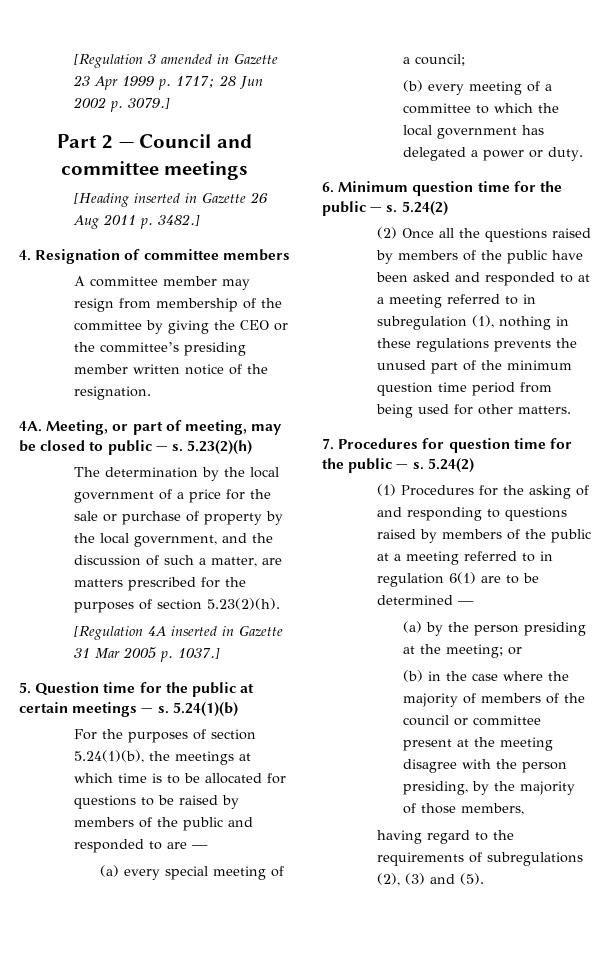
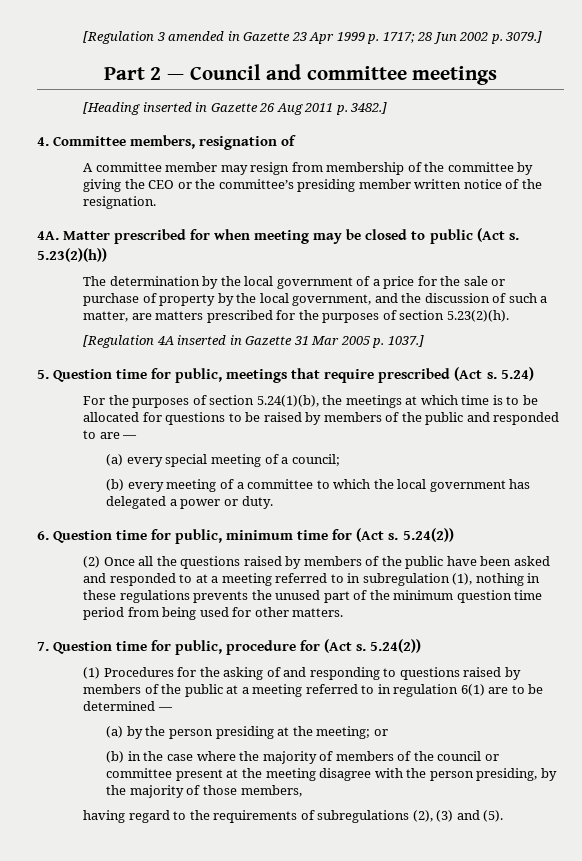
[35,249,290,264] Resignation of committee members -> [53,135,297,150] Committee members, resignation of
[46,420,247,435] Meeting, or part of meeting, -> [63,229,310,244] Matter prescribed for when meeting
[155,440,253,455] — s. 5.23(2)(h) -> [476,228,519,242] [37,248,107,262] (Act s. 5.23(2)(h))
[165,682,255,697] [19,702,238,717] the public at certain meetings — s. 5.24(1)(b) -> [175,367,534,383] public, meetings that require prescribed (Act s. 5.24)
[338,181,562,196] [322,201,448,216] Minimum question time for the public — s. 5.24(2) -> [53,528,454,544] Question time for public, minimum time for (Act s. 5.24(2))
[338,438,572,453] [322,458,474,473] Procedures for question time for the public — s. 5.24(2) -> [53,639,422,655] Question time for public, procedure for (Act s. 5.24(2))

